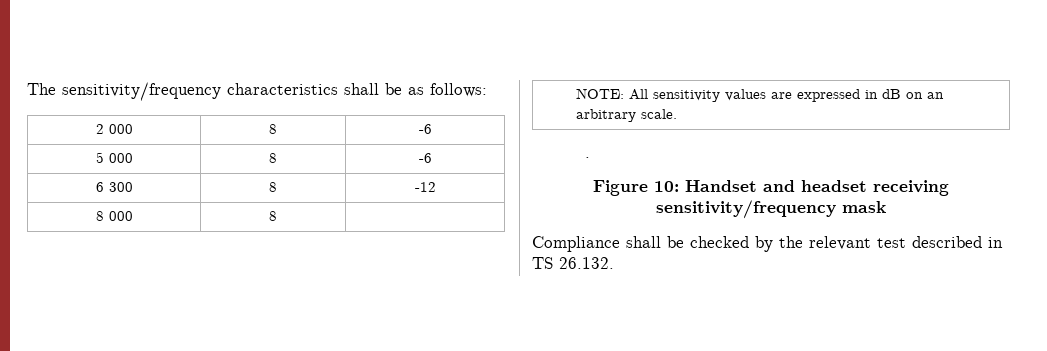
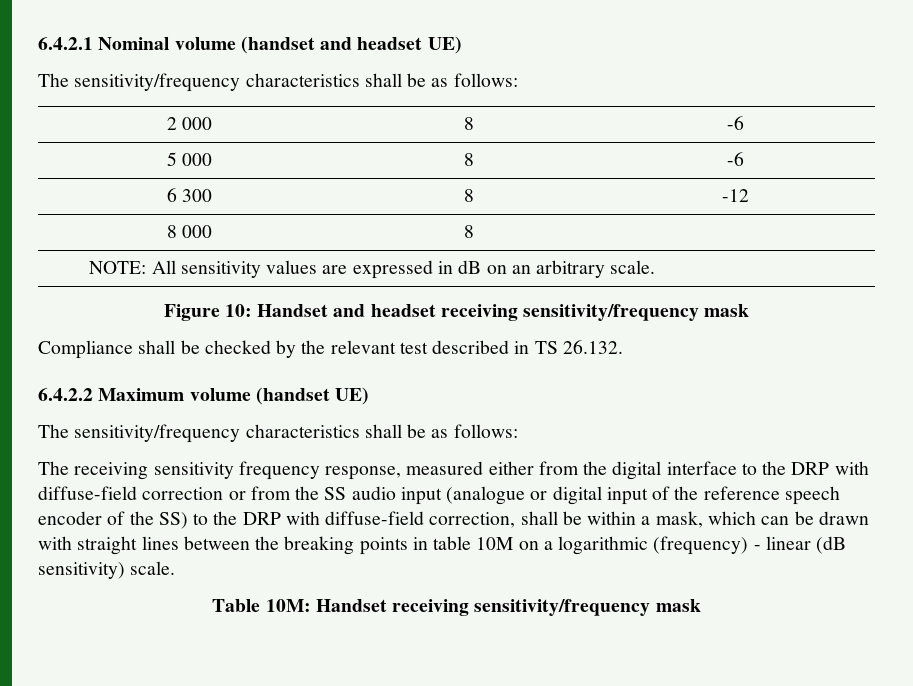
(27, 89) none -> [38,36,462,54] 6.4.2.1 Nominal volume (handset and headset UE) //
[585,157,591,158] // . -> (656, 267) none
(614, 263) none -> [38,387,370,405] [38,424,518,443] [38,461,869,480] [38,486,840,505] [38,511,869,529] [38,536,847,555] [38,561,176,579] [212,599,701,616] // 6.4.2.2 Maximum volume (handset UE) // The sensitivity/frequency characteristics shall be as follows: // The receiving sensitivity frequency response, measured either from the digital interface to the DRP with diffuse-field correction or from the SS audio input (analogue or digital input of the reference speech encoder of the SS) to the DRP with diffuse-field correction, shall be within a mask, which can be drawn with straight lines between the breaking points in table 10M on a logarithmic (frequency) - linear (dB sensitivity) scale. // Table 10M: Handset receiving sensitivity/frequency mask

